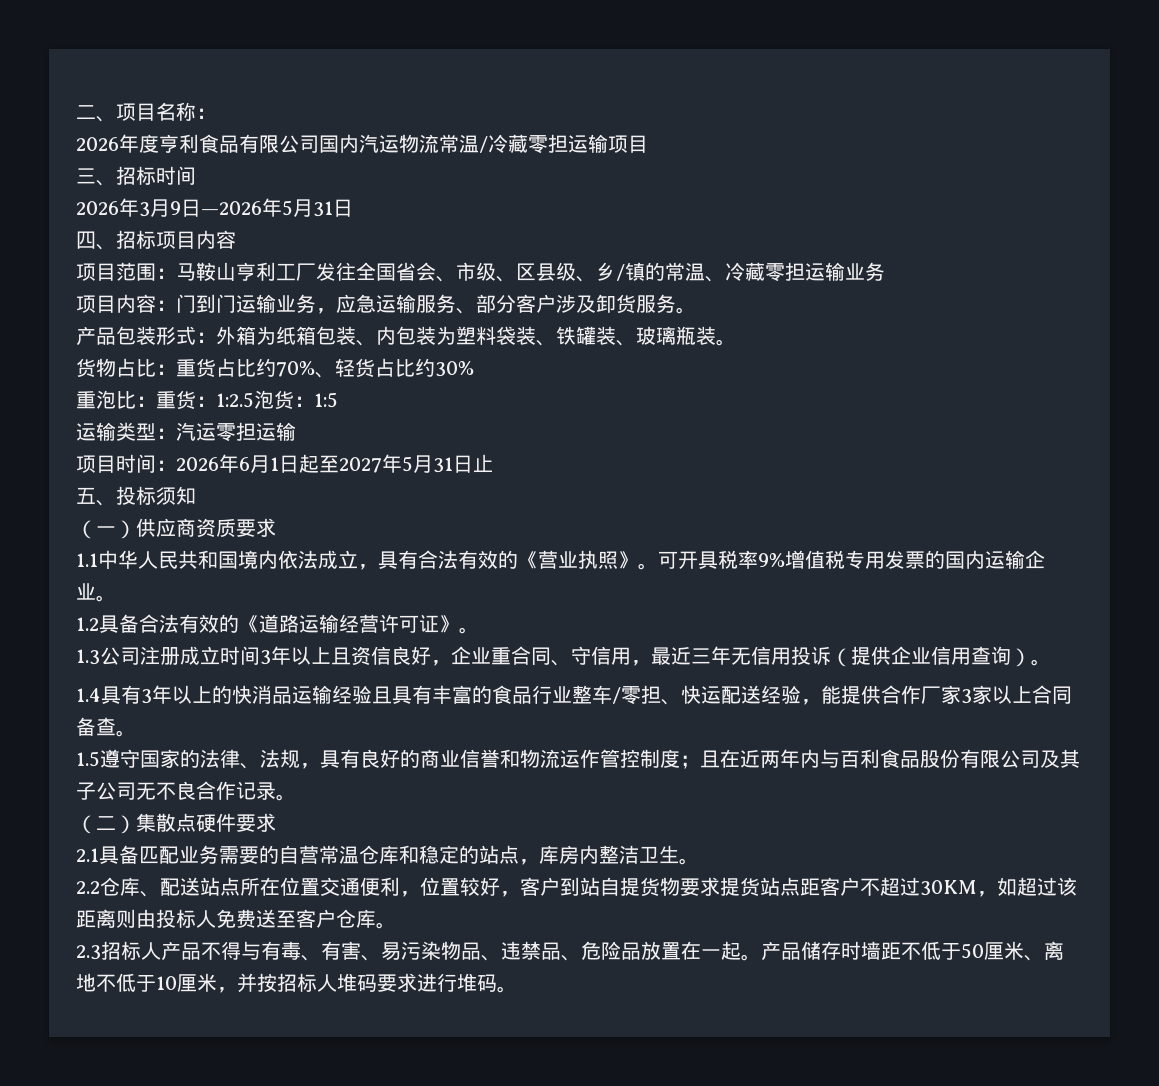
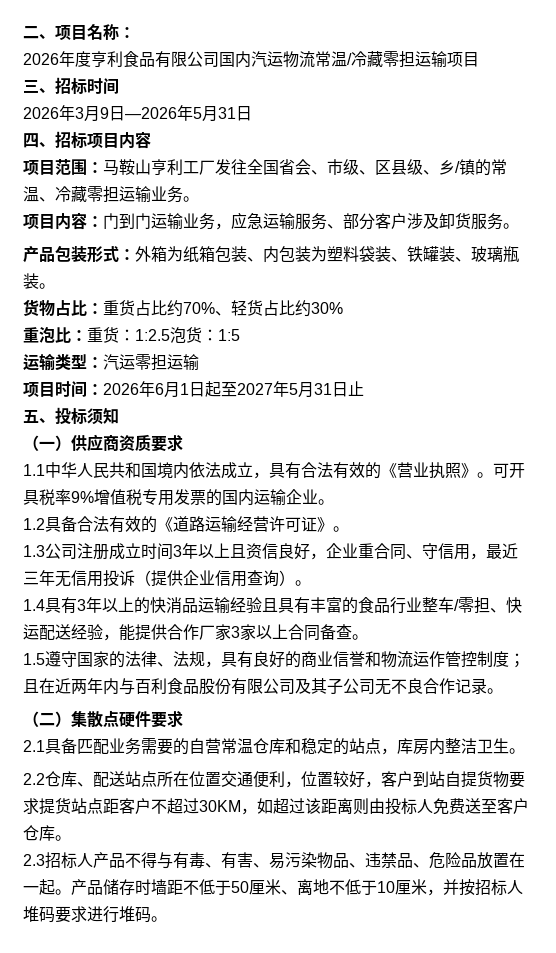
(885, 271) none -> [183,196,199,202] 。

